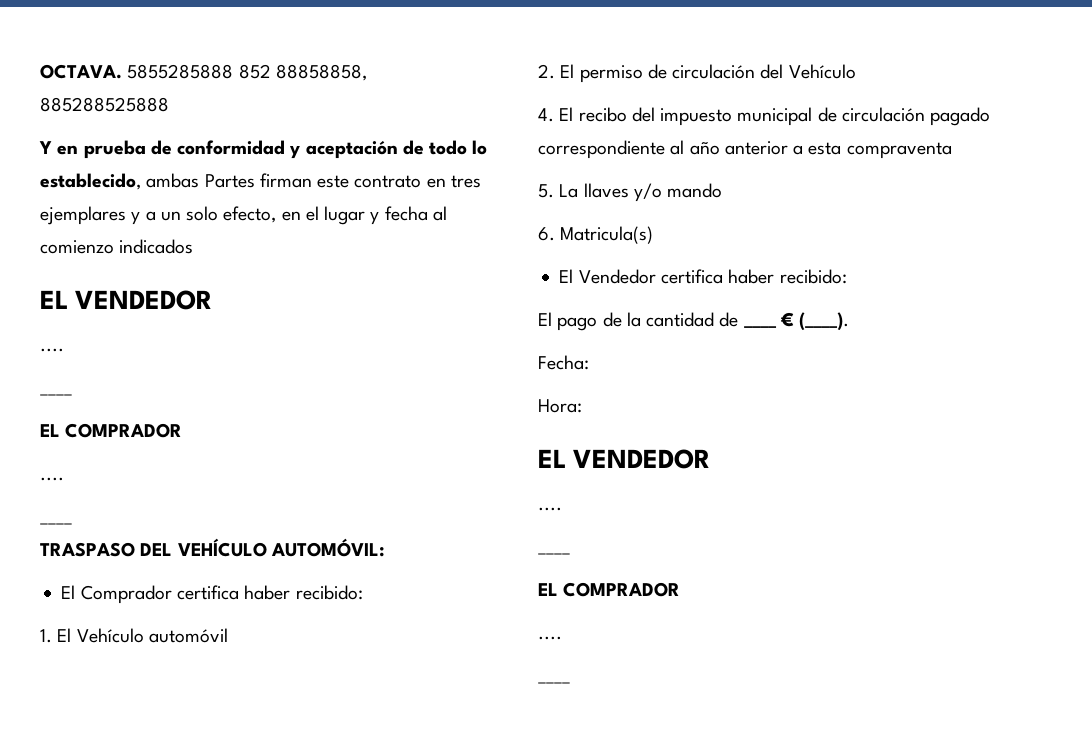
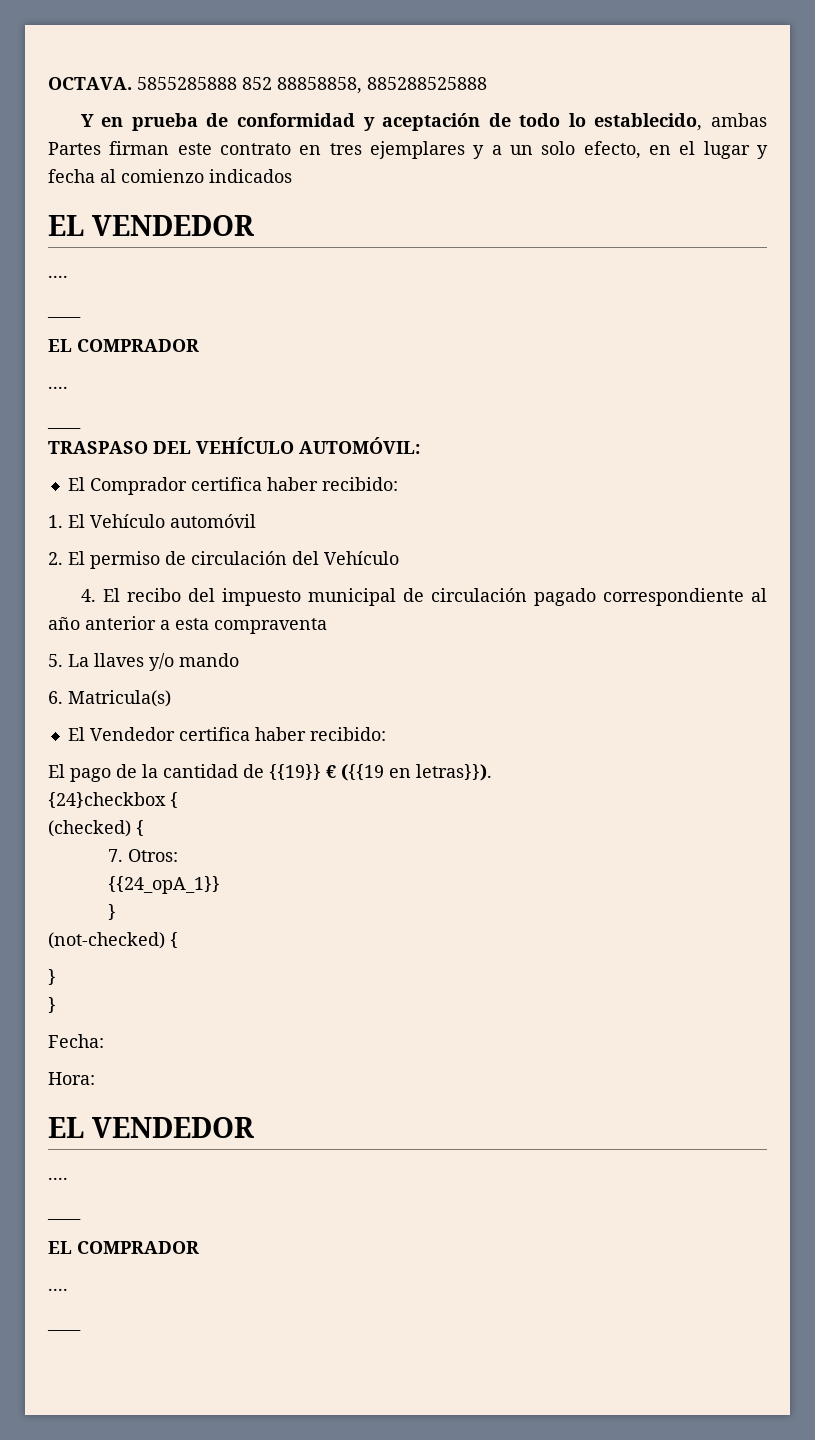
[743,312,850,331] ____ € (____). -> [269,764,492,781] [48,792,178,808] [48,820,144,837] [107,849,178,862] [107,876,220,894] [107,904,116,920] [48,932,178,949] [48,969,56,985] [48,997,56,1013] {{19}} € ({{19 en letras}}). // {24}checkbox { // (checked) { // 7. Otros: // {{24_opA_1}} // } // (not-checked) { // } // }

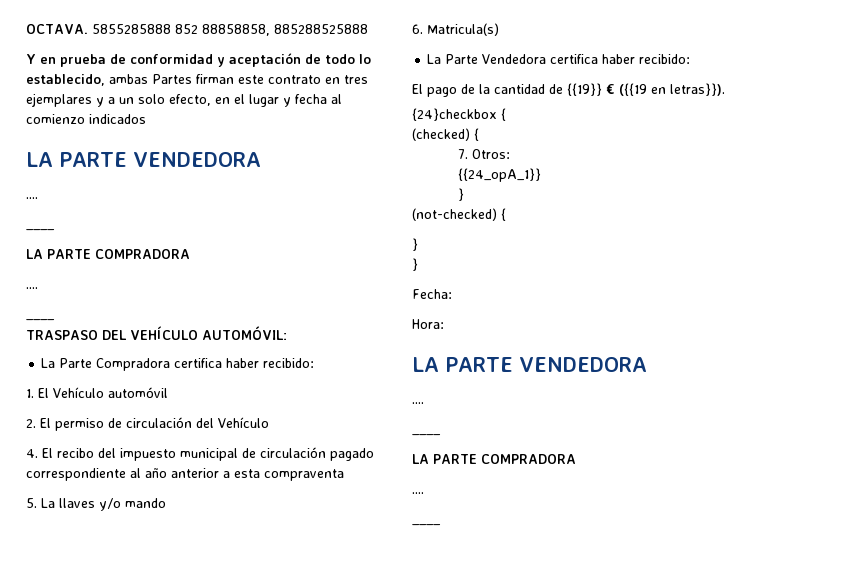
[48,215,254,236] [48,275,68,278] [47,315,81,318] [48,339,199,352] EL VENDEDOR // .... // ____ // EL COMPRADOR -> [26,152,261,167] [26,197,38,199] [26,229,55,231] [26,249,190,259] LA PARTE VENDEDORA // .... // ____ // LA PARTE COMPRADORA
[67,477,187,495] El Comprador -> [41,358,171,371] La Parte Compradora
[67,727,175,741] El Vendedor -> [427,54,547,64] La Parte Vendedora
[48,1117,254,1138] [48,1177,68,1180] [47,1217,81,1220] [48,1241,199,1254] EL VENDEDOR // .... // ____ // EL COMPRADOR -> [412,357,647,372] [412,402,424,404] [412,434,441,436] [412,454,576,464] LA PARTE VENDEDORA // .... // ____ // LA PARTE COMPRADORA

